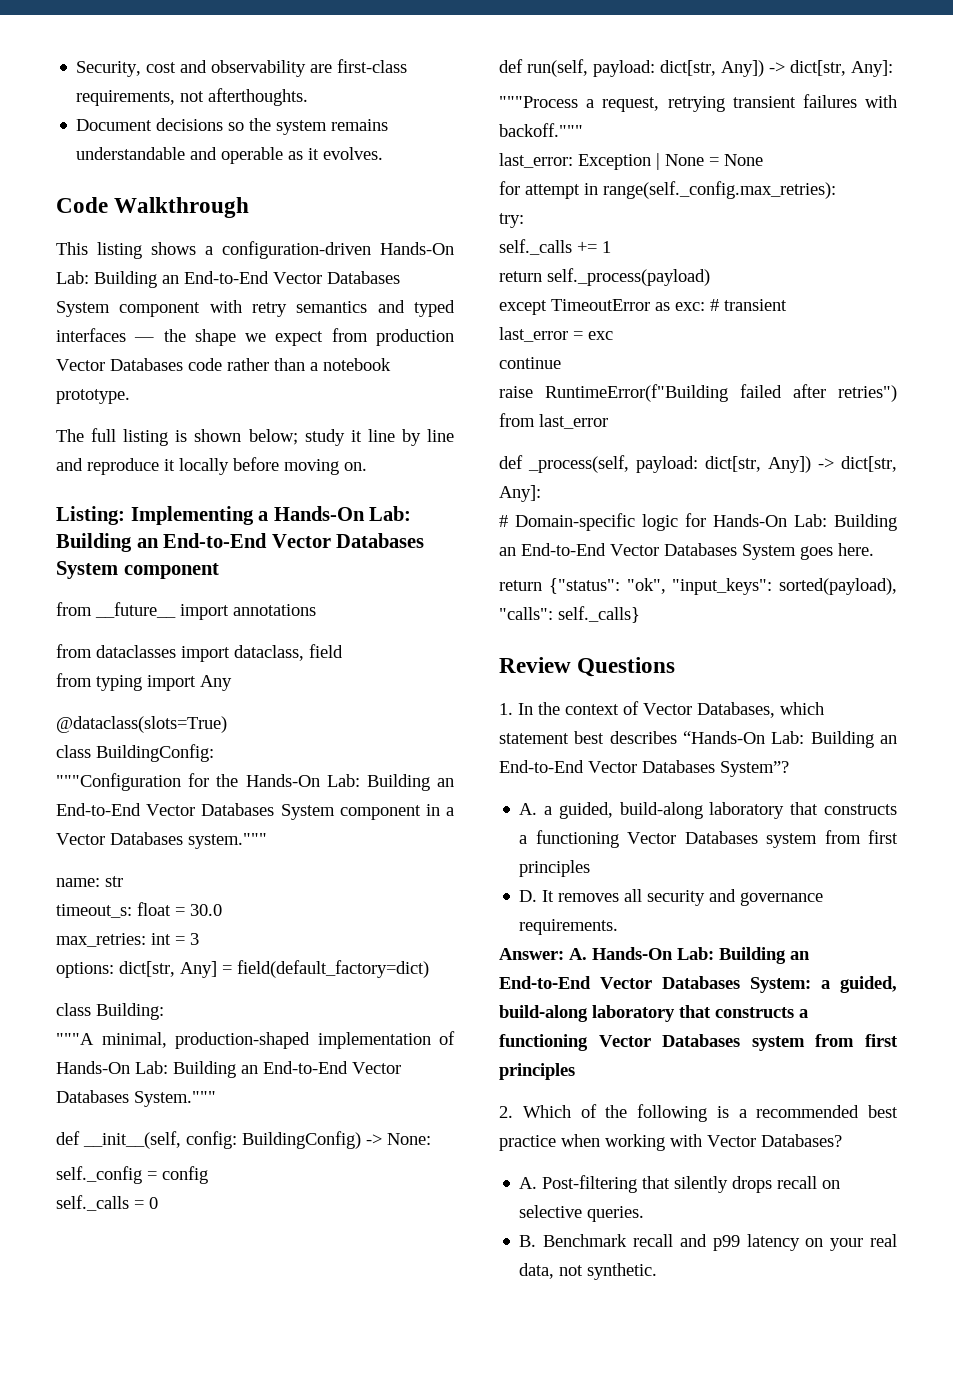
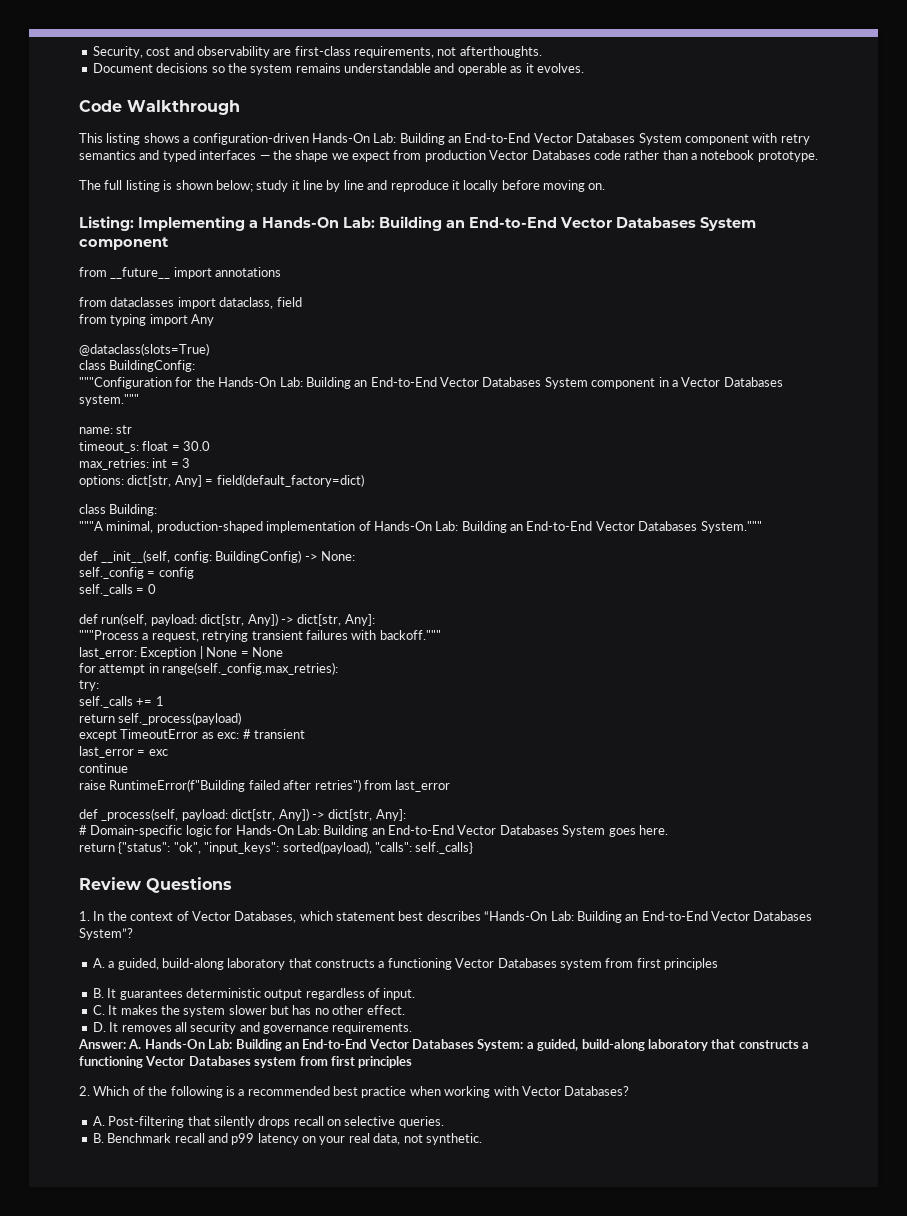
(591, 868) none -> [92,988,416,1000] [92,1005,405,1017] // B. It guarantees deterministic output regardless of input. // C. It makes the system slower but has no other effect.

